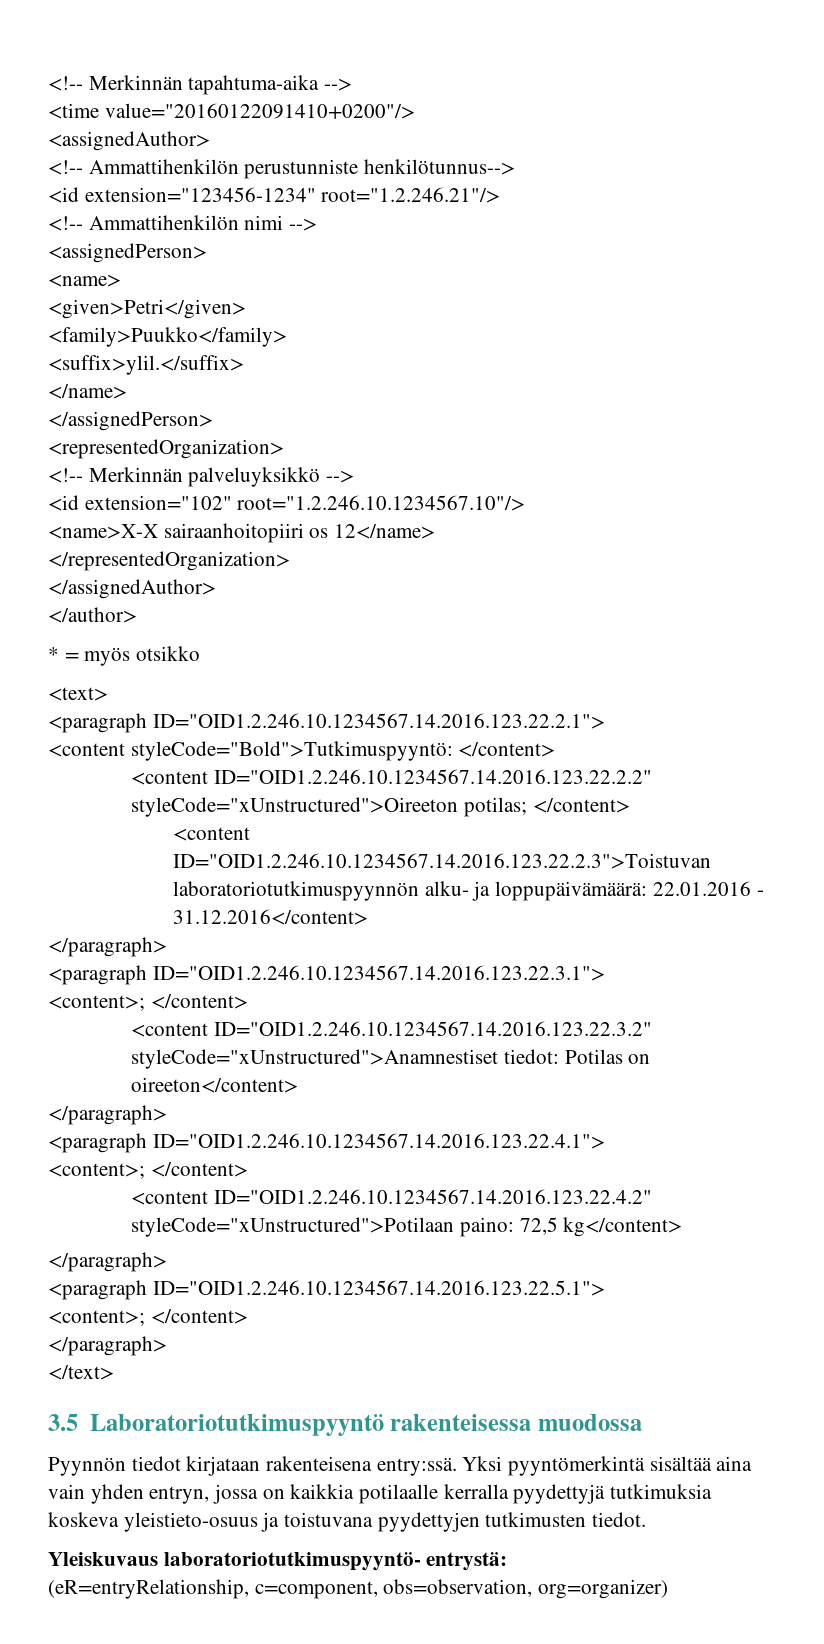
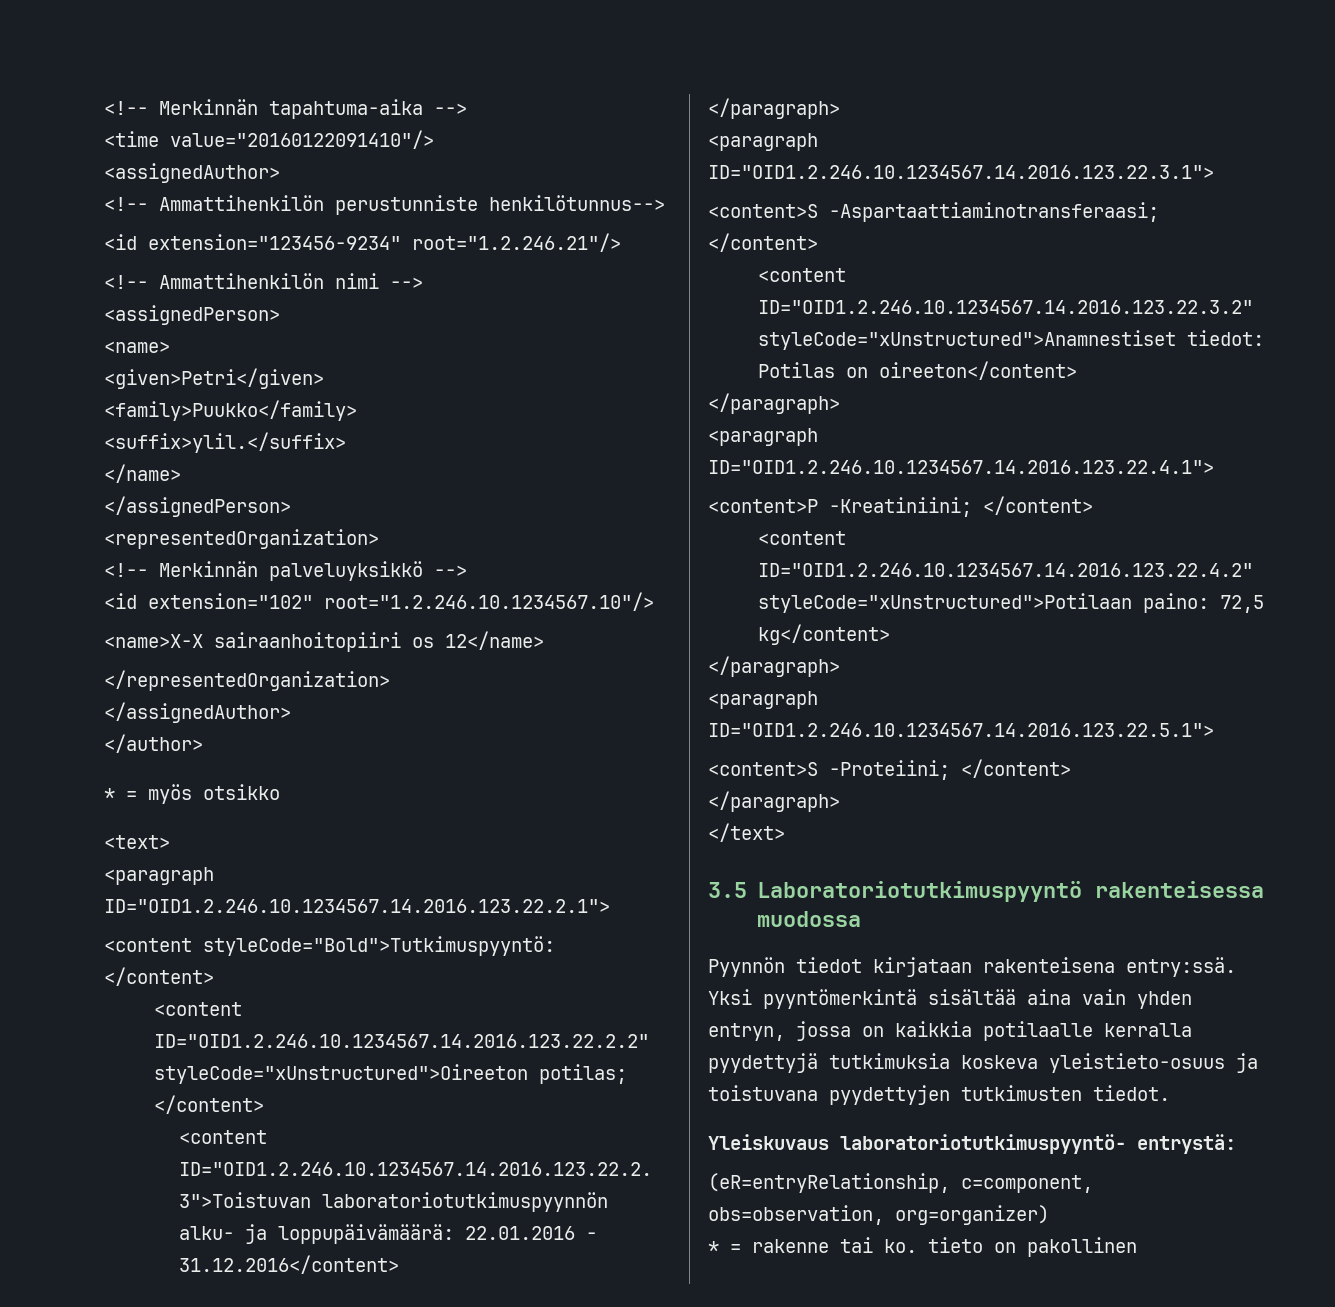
[104,103,415,119] value="20160122091410+0200"/> -> [170,130,434,149] value="20160122091410"/>
[84,187,316,202] extension="123456-1234" -> [148,234,401,250] extension="123456-9234"
[48,995,145,1011] <content>; -> [708,202,1159,222] <content>S -Aspartaattiaminotransferaasi;
[48,1163,145,1179] <content>; -> [708,497,972,517] <content>P -Kreatiniini;
[48,1310,145,1326] <content>; -> [708,760,950,780] <content>S -Proteiini;
(669, 1589) none -> [708,1237,1137,1257] // * = rakenne tai ko. tieto on pakollinen

